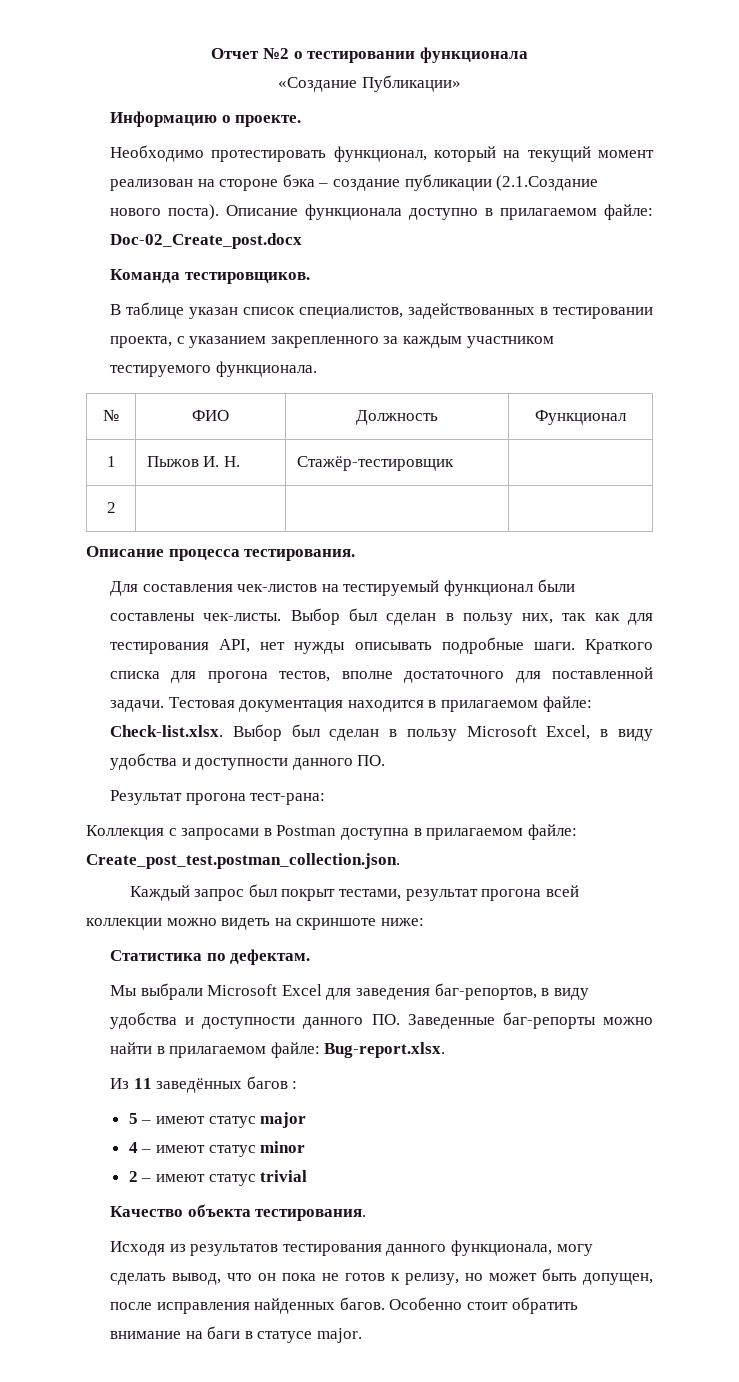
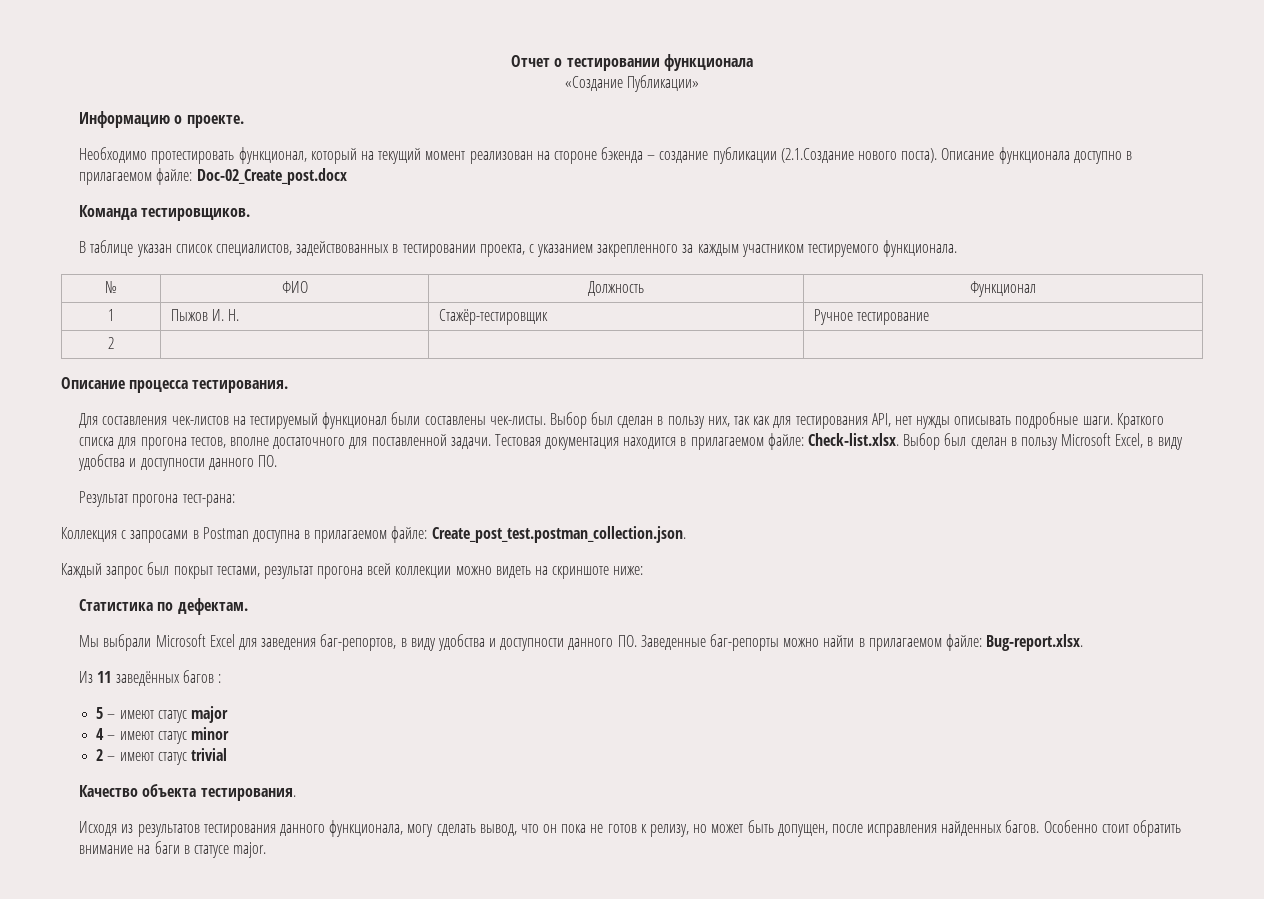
[262,48,289,59] №2 -> (551, 61) none
[282,174,315,187] бэка -> [601,147,644,163] бэкенда
(454, 463) none -> [813,309,930,325] Ручное тестирование

